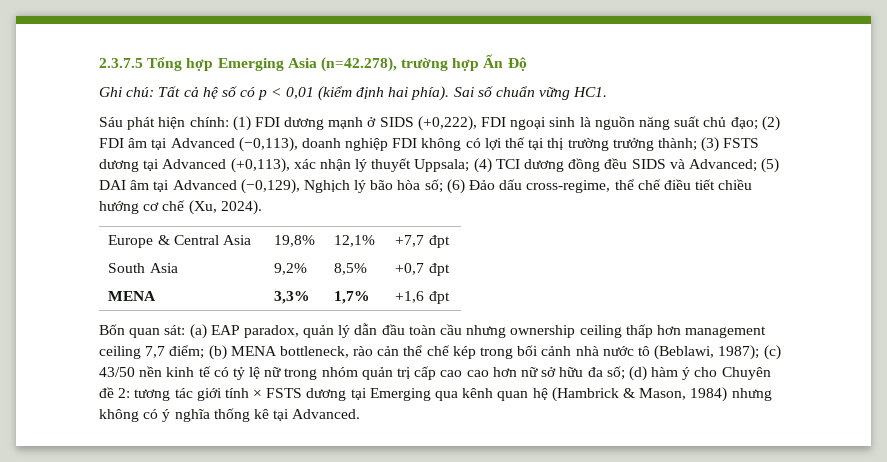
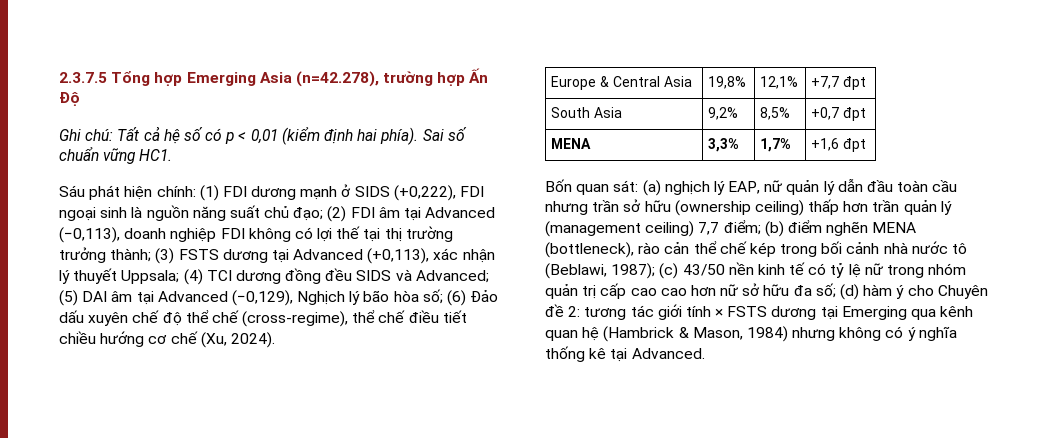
[526,180,611,193] cross-regime, -> [88,310,349,327] xuyên chế độ thể chế (cross-regime),
[210,325,299,338] EAP paradox, -> [664,180,784,195] nghịch lý EAP, nữ
[510,324,767,338] [99,345,349,360] ownership ceiling thấp hơn management ceiling 7,7 điểm; (b) MENA bottleneck, -> [592,199,952,216] [545,220,917,237] [545,242,634,258] trần sở hữu (ownership ceiling) thấp hơn trần quản lý (management ceiling) 7,7 điểm; (b) điểm nghẽn MENA (bottleneck),

